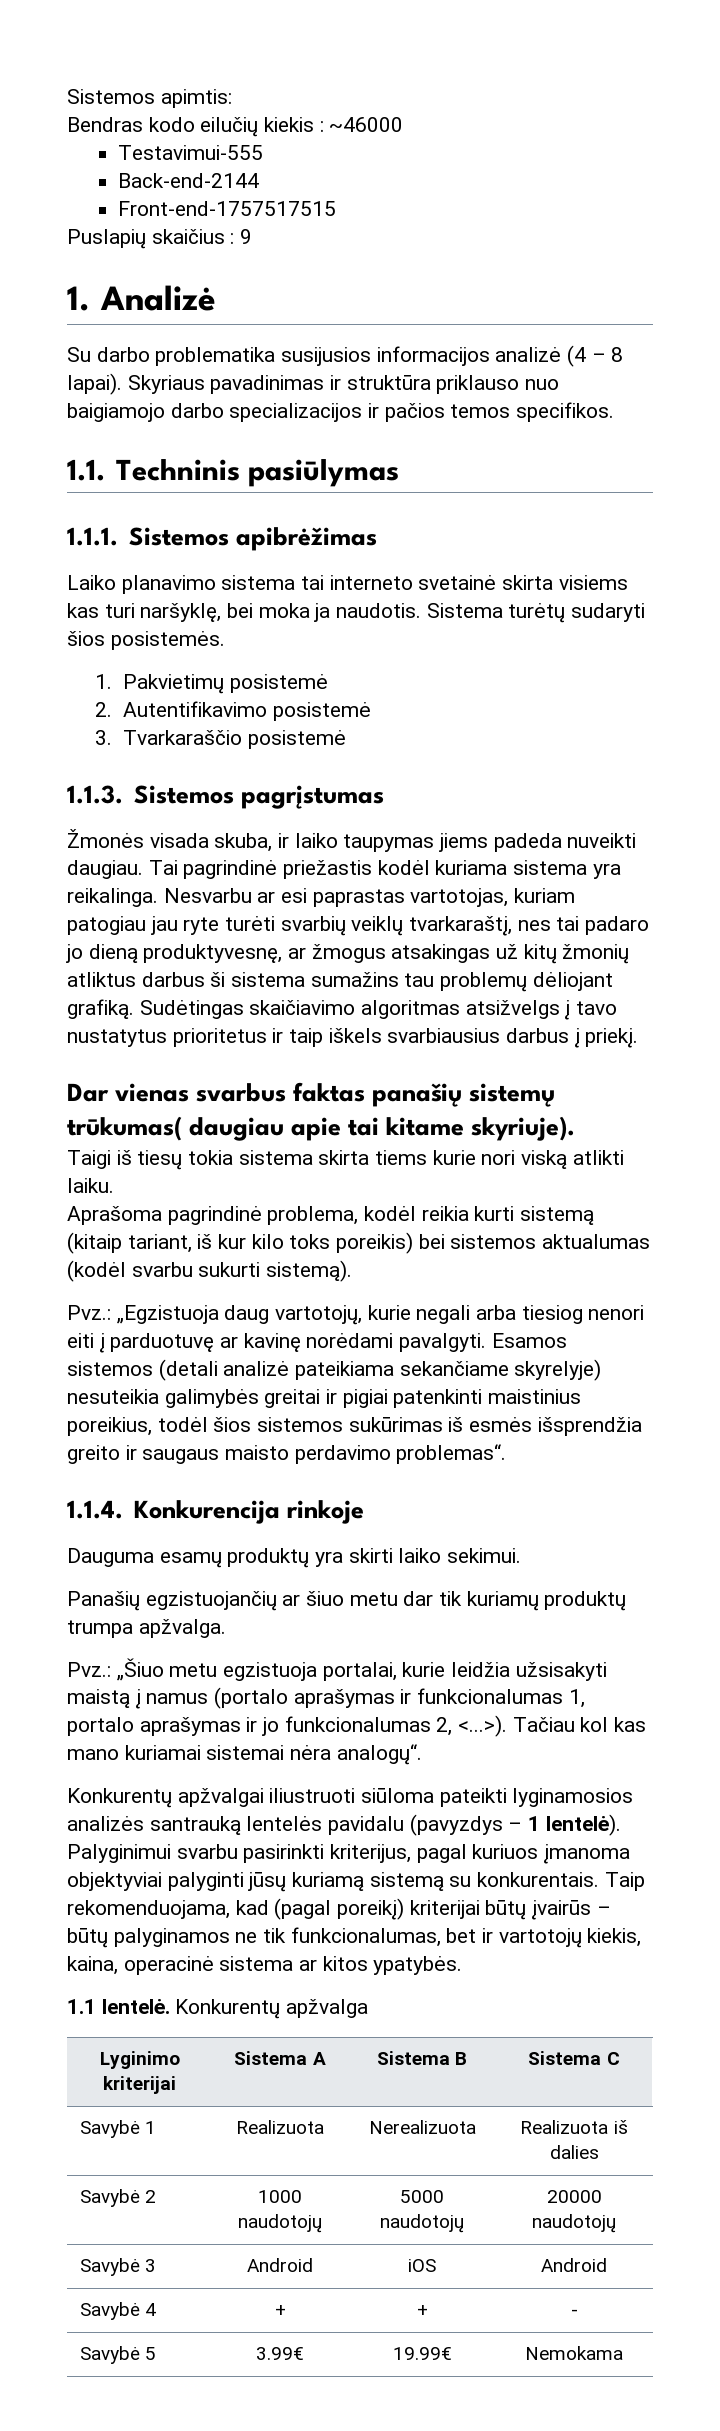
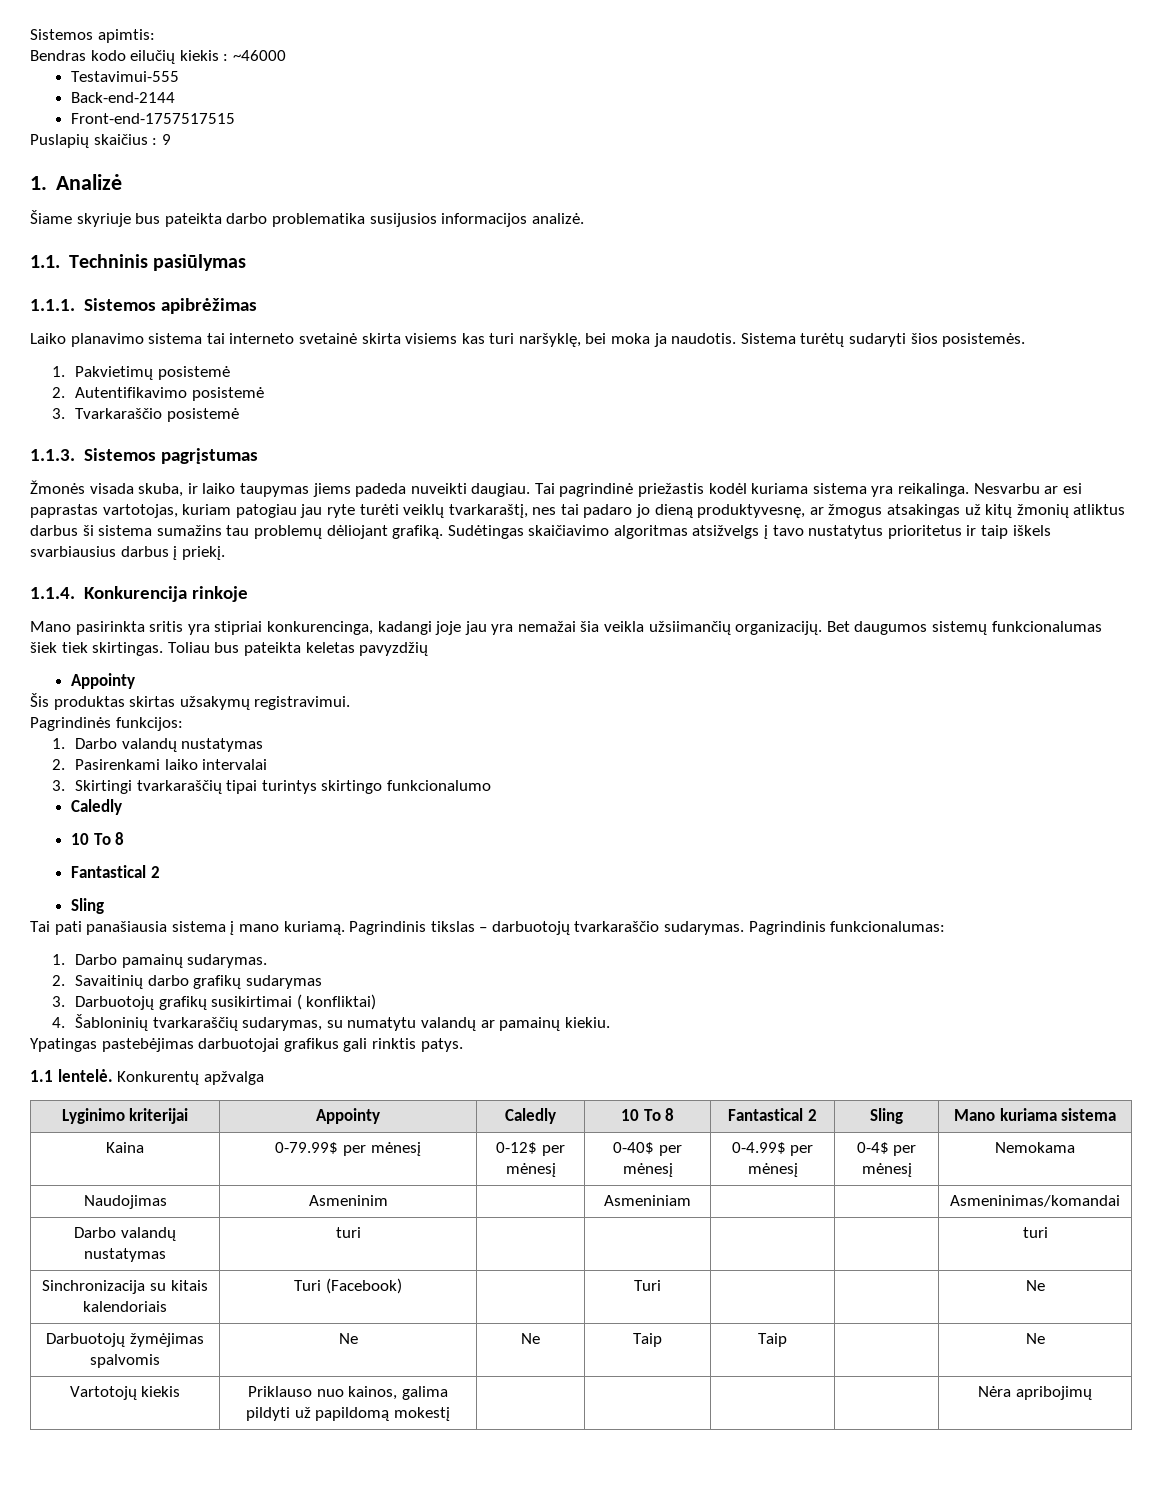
[67,345,624,367] [67,373,560,395] [67,402,615,422] Su darbo problematika susijusios informacijos analizė (4 – 8 lapai). Skyriaus pavadinimas ir struktūra priklauso nuo baigiamojo darbo specializacijos ir pačios temos specifikos. -> [30,210,584,227] Šiame skyriuje bus pateikta darbo problematika susijusios informacijos analizė.
[280,916,346,936] svarbių -> (399, 509) none
[67,1082,556,1107] [67,1116,576,1141] [67,1150,624,1170] [67,1178,114,1193] [67,1206,595,1225] [67,1232,651,1254] [67,1260,353,1282] [67,1305,645,1325] [67,1333,567,1353] [67,1359,602,1381] [67,1389,582,1408] [67,1417,642,1436] [67,1444,507,1464] [67,1500,364,1524] [67,1548,522,1568] [67,1591,627,1611] [67,1619,226,1638] [67,1658,607,1681] [67,1687,585,1709] [67,1715,647,1737] [67,1744,422,1765] [67,1788,634,1808] [67,1814,621,1836] [67,1844,631,1864] [67,1872,645,1892] [67,1898,611,1920] [67,1927,642,1948] [67,1956,463,1975] Dar vienas svarbus faktas panašių sistemų trūkumas( daugiau apie tai kitame skyriuje). // Taigi iš tiesų tokia sistema skirta tiems kurie nori viską atlikti laiku. // Aprašoma pagrindinė problema, kodėl reikia kurti sistemą (kitaip tariant, iš kur kilo toks poreikis) bei sistemos aktualumas (kodėl svarbu sukurti sistemą). // Pvz.: „Egzistuoja daug vartotojų, kurie negali arba tiesiog nenori eiti į parduotuvę ar kavinę norėdami pavalgyti. Esamos sistemos (detali analizė pateikiama sekančiame skyrelyje) nesuteikia galimybės greitai ir pigiai patenkinti maistinius poreikius, todėl šios sistemos sukūrimas iš esmės išsprendžia greito ir saugaus maisto perdavimo problemas“. // 1.1.4. Konkurencija rinkoje // Dauguma esamų produktų yra skirti laiko sekimui. // Panašių egzistuojančių ar šiuo metu dar tik kuriamų produktų trumpa apžvalga. // Pvz.: „Šiuo metu egzistuoja portalai, kurie leidžia užsisakyti maistą į namus (portalo aprašymas ir funkcionalumas 1, portalo aprašymas ir jo funkcionalumas 2, <...>). Tačiau kol kas mano kuriamai sistemai nėra analogų“. // Konkurentų apžvalgai iliustruoti siūloma pateikti lyginamosios analizės santrauką lentelės pavidalu (pavyzdys – 1 lentelė). Palyginimui svarbu pasirinkti kriterijus, pagal kuriuos įmanoma objektyviai palyginti jūsų kuriamą sistemą su konkurentais. Taip rekomenduojama, kad (pagal poreikį) kriterijai būtų įvairūs – būtų palyginamos ne tik funkcionalumas, bet ir vartotojų kiekis, kaina, operacinė sistema ar kitos ypatybės. -> [30,586,248,602] [30,621,1102,635] [30,642,429,656] [71,673,136,689] [30,693,351,710] [30,717,183,731] [52,738,264,752] [52,759,268,770] [52,780,491,794] [71,799,123,815] [71,832,125,845] [71,865,160,878] [71,898,105,914] [30,921,946,935] [52,954,268,968] [52,975,322,989] [52,994,377,1010] [52,1014,610,1031] [30,1038,463,1052] 1.1.4. Konkurencija rinkoje // Mano pasirinkta sritis yra stipriai konkurencinga, kadangi joje jau yra nemažai šia veikla užsiimančių organizacijų. Bet daugumos sistemų funkcionalumas šiek tiek skirtingas. Toliau bus pateikta keletas pavyzdžių // Appointy // Šis produktas skirtas užsakymų registravimui. // Pagrindinės funkcijos: // 1. Darbo valandų nustatymas // 2. Pasirenkami laiko intervalai // 3. Skirtingi tvarkaraščių tipai turintys skirtingo funkcionalumo // Caledly // 10 To 8 // Fantastical 2 // Sling // Tai pati panašiausia sistema į mano kuriamą. Pagrindinis tikslas – darbuotojų tvarkaraščio sudarymas. Pagrindinis funkcionalumas: // 1. Darbo pamainų sudarymas. // 2. Savaitinių darbo grafikų sudarymas // 3. Darbuotojų grafikų susikirtimai ( konfliktai) // 4. Šabloninių tvarkaraščių sudarymas, su numatytu valandų ar pamainų kiekiu. // Ypatingas pastebėjimas darbuotojai grafikus gali rinktis patys.
[234,2051,326,2065] [376,2051,468,2065] [528,2051,620,2065] [80,2120,157,2138] [236,2120,324,2134] [368,2120,476,2134] [520,2120,628,2134] [549,2145,599,2159] [80,2189,157,2207] [258,2190,302,2203] [238,2214,322,2233] [400,2190,444,2203] [380,2214,464,2233] [546,2190,602,2203] [532,2214,616,2233] [80,2258,157,2276] [247,2258,313,2272] [408,2259,436,2272] [541,2258,607,2272] [80,2302,157,2320] [274,2305,286,2316] [416,2305,428,2316] [570,2309,578,2316] [80,2346,157,2364] [256,2347,304,2360] [392,2347,452,2360] [525,2346,623,2360] Sistema A | Sistema B | Sistema C // Savybė 1 | Realizuota | Nerealizuota | Realizuota iš dalies // Savybė 2 | 1000 naudotojų | 5000 naudotojų | 20000 naudotojų // Savybė 3 | Android | iOS | Android // Savybė 4 | + | + | - // Savybė 5 | 3.99€ | 19.99€ | Nemokama -> [316,1108,380,1124] [505,1108,556,1124] [620,1108,675,1121] [728,1108,817,1121] [870,1108,903,1124] [953,1108,1117,1121] [106,1142,144,1153] [275,1142,421,1156] [496,1142,565,1156] [505,1163,556,1177] [613,1142,682,1156] [622,1163,673,1177] [731,1142,814,1156] [747,1163,798,1177] [856,1142,917,1156] [861,1163,912,1177] [995,1142,1075,1153] [83,1195,167,1209] [308,1195,388,1206] [604,1195,691,1206] [950,1195,1120,1207] [74,1227,176,1241] [84,1248,166,1262] [335,1227,361,1238] [1022,1227,1048,1238] [42,1280,208,1294] [83,1301,167,1312] [294,1278,402,1294] [634,1280,661,1291] [1025,1280,1045,1291] [46,1333,204,1347] [90,1354,160,1368] [338,1333,358,1344] [521,1333,540,1344] [633,1333,662,1347] [758,1333,787,1347] [1025,1333,1045,1344] [69,1386,181,1400] [248,1386,448,1400] [246,1407,450,1421] [978,1386,1092,1400] Appointy | Caledly | 10 To 8 | Fantastical 2 | Sling | Mano kuriama sistema // Kaina | 0-79.99$ per mėnesį | 0-12$ per mėnesį | 0-40$ per mėnesį | 0-4.99$ per mėnesį | 0-4$ per mėnesį | Nemokama // Naudojimas | Asmeninim | | Asmeniniam | | | Asmeninimas/komandai // Darbo valandų nustatymas | turi | | | | | turi // Sinchronizacija su kitais kalendoriais | Turi (Facebook) | | Turi | | | Ne // Darbuotojų žymėjimas spalvomis | Ne | Ne | Taip | Taip | | Ne // Vartotojų kiekis | Priklauso nuo kainos, galima pildyti už papildomą mokestį | | | | | Nėra apribojimų

